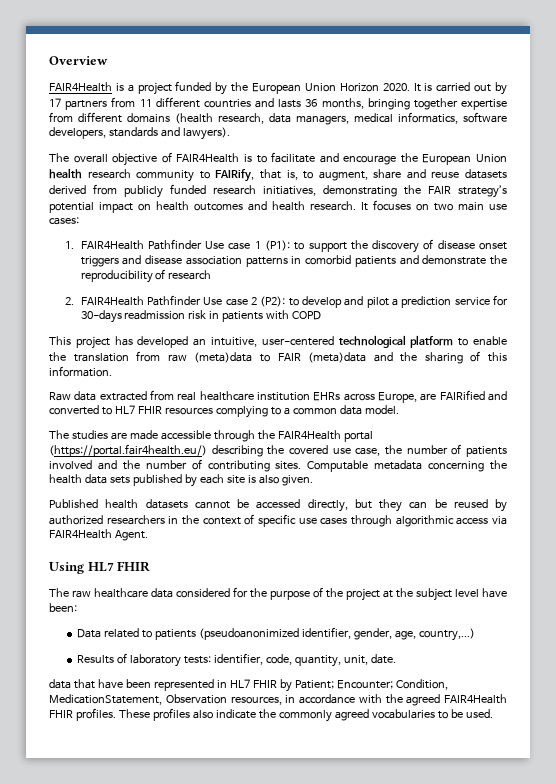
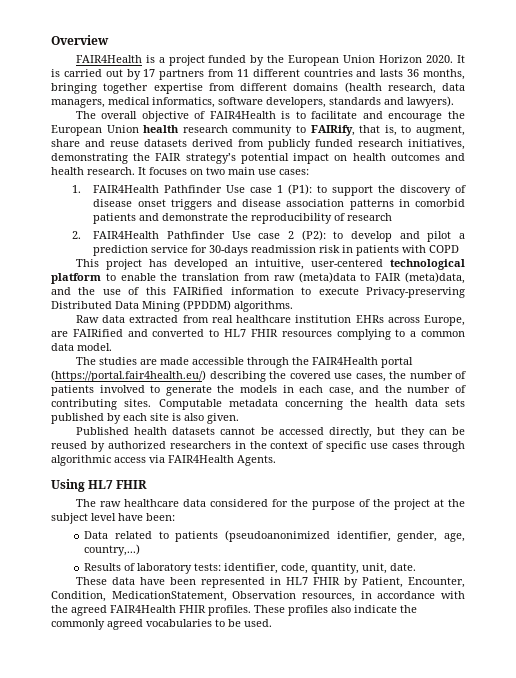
[308,352,463,364] (meta)data and the sharing -> [405,272,466,284] [51,287,121,295] (meta)data, and the use
[49,366,112,377] information. -> [173,287,466,298] [51,300,293,312] FAIRified information to execute Privacy-preserving Distributed Data Mining (PPDDM) algorithms.
[355,447,381,456] case, -> [355,373,386,382] cases,
(92, 465) none -> [150,385,354,396] to generate the models in each case,
[114,530,148,541] Agent. -> [237,455,276,466] Agents.
[49,679,95,689] data that -> [75,577,135,585] These data
[294,680,393,689] Patient; Encounter; -> [361,577,465,588] Patient, Encounter,

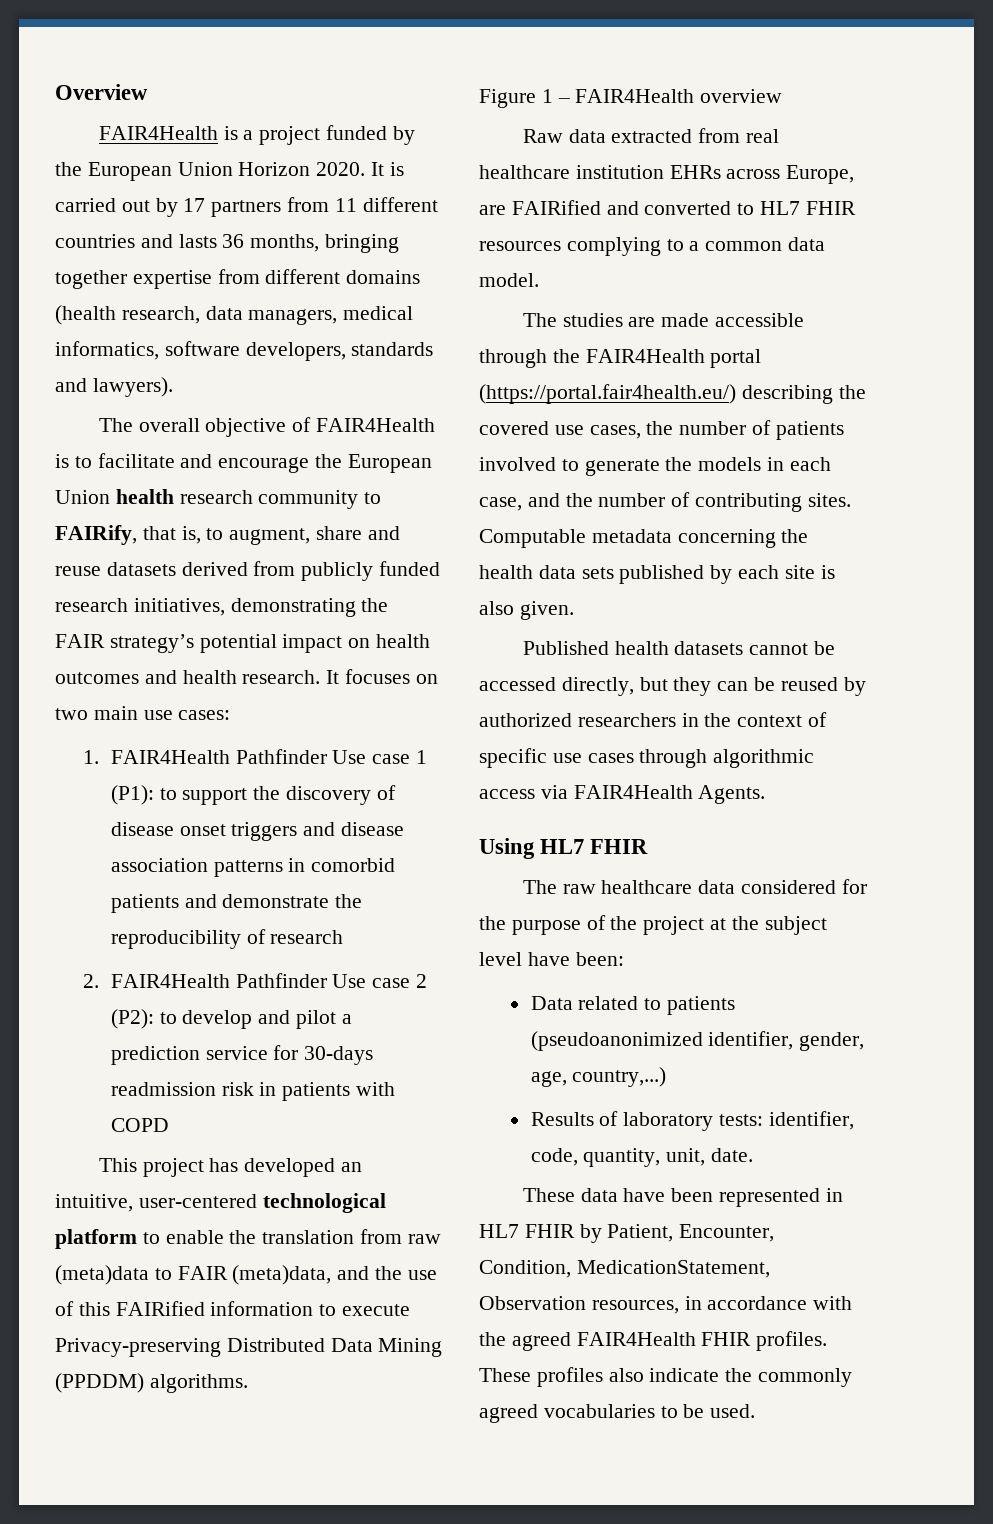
(293, 306) none -> [479,89,783,108] // Figure 1 – FAIR4Health overview

